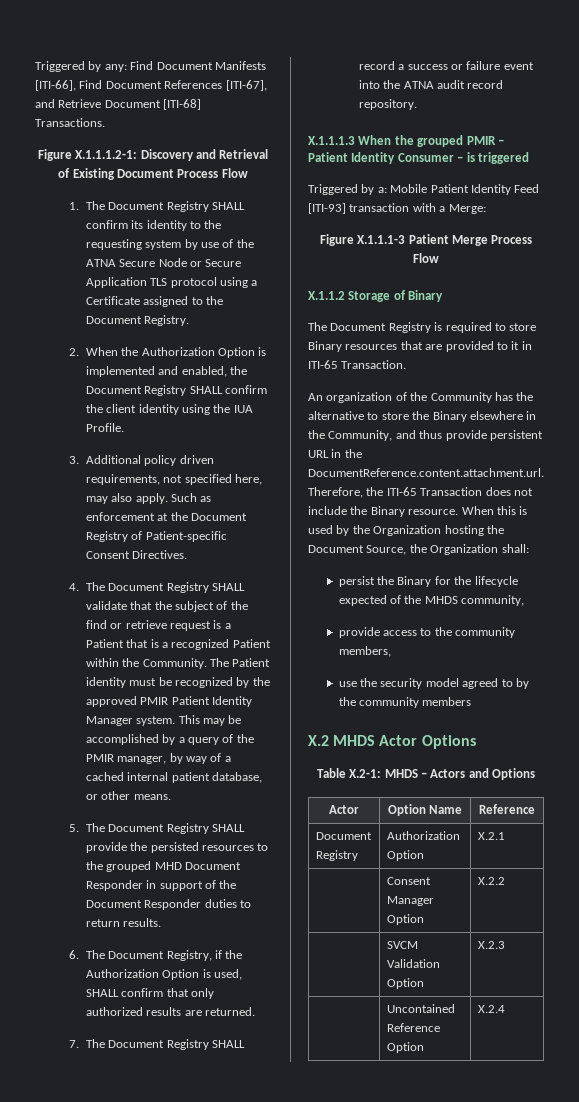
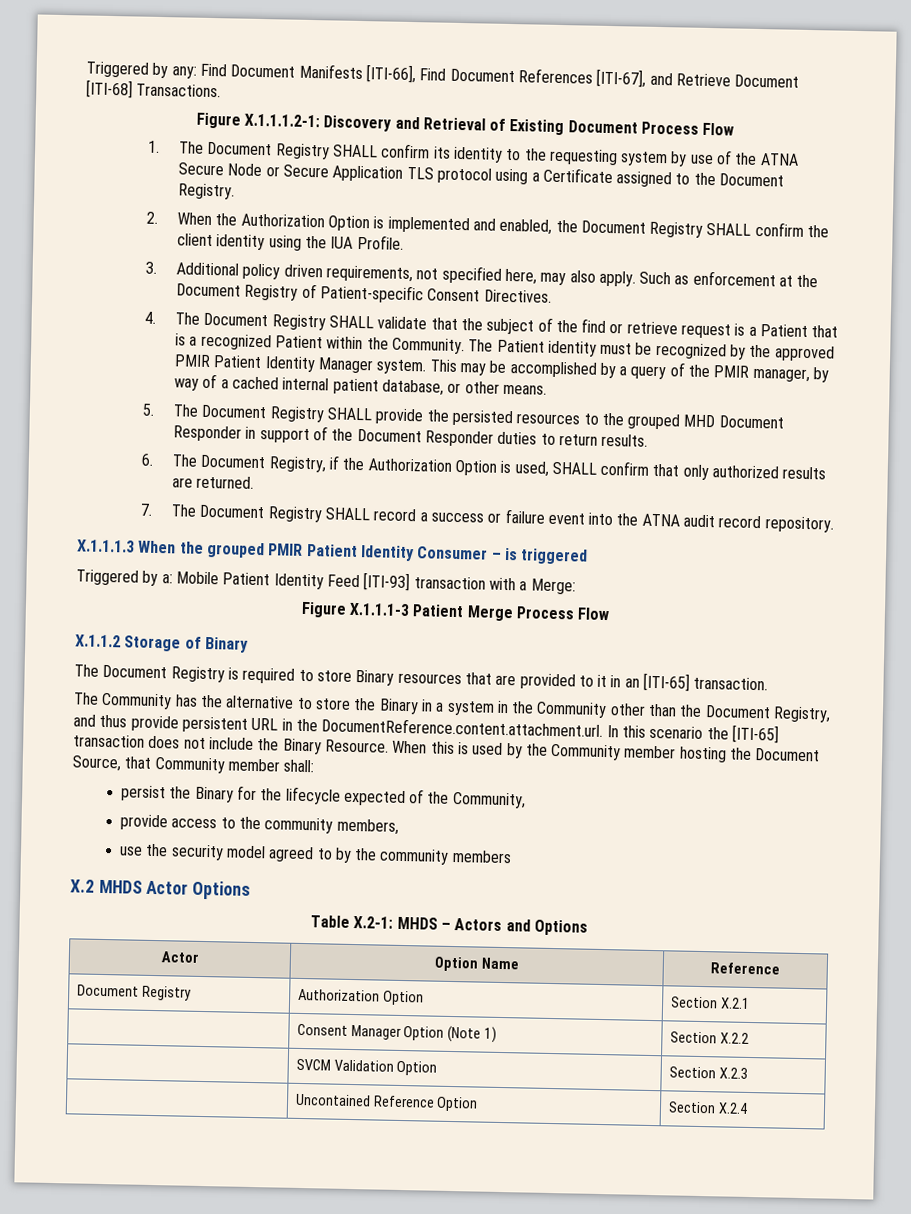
[497,139,504,145] – -> (304, 549) none
[308,360,407,369] [308,392,428,403] ITI-65 Transaction. // An organization of the -> [624,672,769,692] [73,692,99,705] an [ITI-65] transaction. // The
[469,411,537,420] [308,430,393,441] elsewhere in the Community, -> [420,699,832,723] in a system in the Community other than the Document Registry,
[308,487,483,498] Therefore, the ITI-65 Transaction -> [606,724,779,744] [73,734,145,748] In this scenario the [ITI-65] transaction
[408,509,459,515] resource. -> [324,739,389,753] Resource.
[373,525,442,536] Organization -> [550,743,677,761] Community member
[409,544,499,555] the Organization -> [124,756,280,774] that Community member
[424,595,525,606] MHDS community, -> [451,791,526,809] Community,
(424, 855) none -> [670,996,718,1009] Section
(424, 919) | -> [447,1025,498,1043] [669,1031,717,1044] (Note 1) | Section
(424, 983) none -> [668,1066,716,1079] Section
(424, 1047) none -> [667,1101,716,1114] Section

